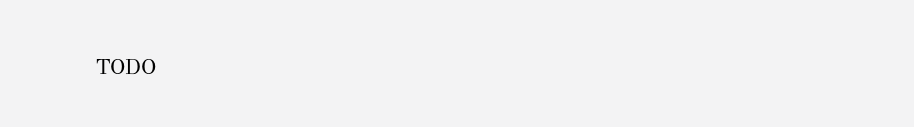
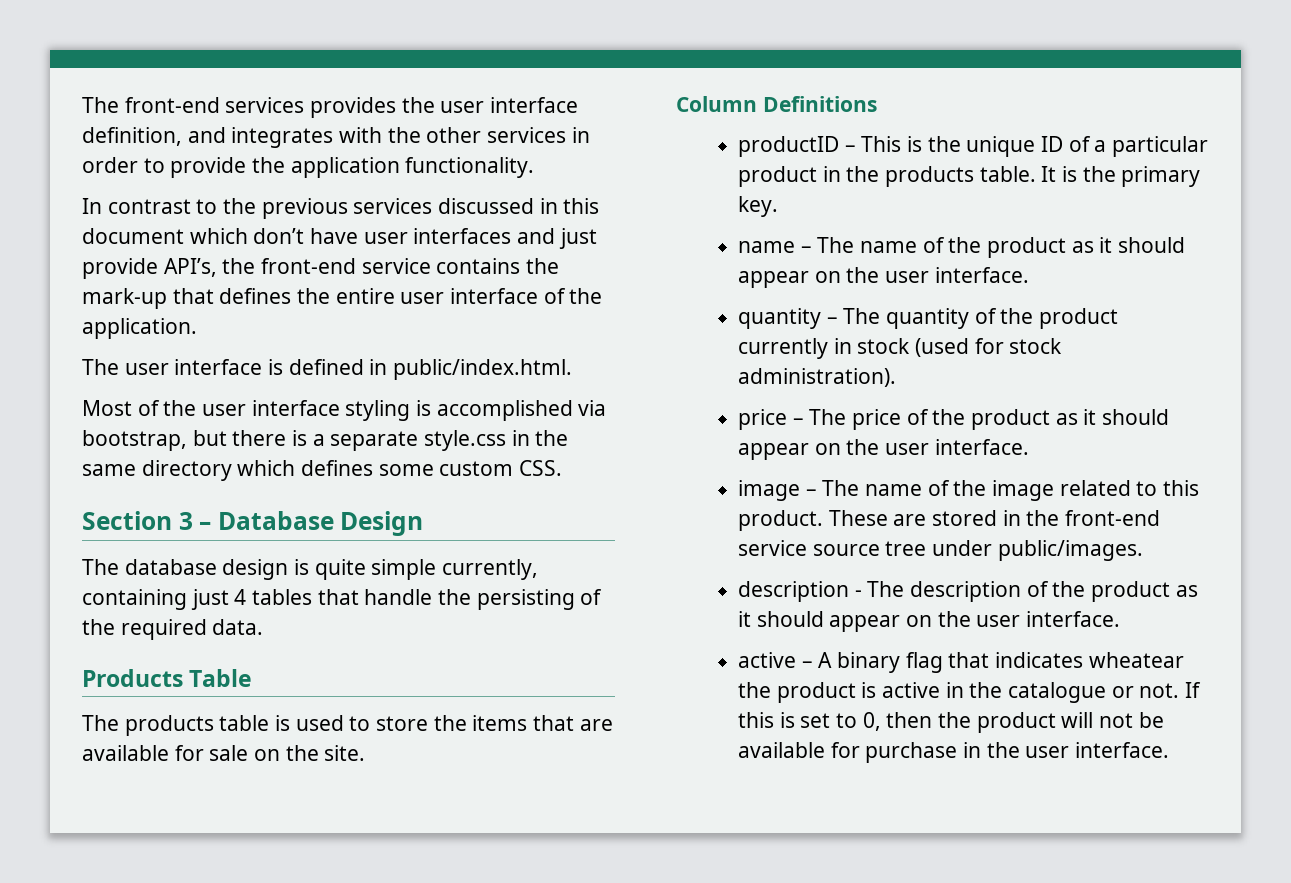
[96,58,156,75] TODO -> [82,97,579,118] [82,127,590,148] [82,157,535,178] [82,198,600,219] [82,228,597,249] [82,258,560,279] [82,288,603,309] [82,318,197,339] [82,359,573,380] [82,400,607,421] [82,430,569,451] [82,460,563,481] [82,511,424,536] [82,559,539,580] [82,589,603,610] [82,619,264,640] [82,669,253,687] [82,715,613,736] [82,745,366,761] [676,96,877,112] [738,136,1209,157] [738,166,1201,187] [738,196,779,217] [738,237,1186,258] [738,267,1029,288] [738,308,1119,329] [738,338,1063,359] [738,368,897,387] [738,409,1170,430] [738,439,1029,460] [738,480,1200,501] [738,510,1161,531] [738,540,1143,561] [738,581,1198,602] [738,611,1121,632] [738,652,1184,673] [738,682,1202,703] [738,712,1164,733] [738,742,1170,763] The front-end services provides the user interface definition, and integrates with the other services in order to provide the application functionality. // In contrast to the previous services discussed in this document which don’t have user interfaces and just provide API’s, the front-end service contains the mark-up that defines the entire user interface of the application. // The user interface is defined in public/index.html. // Most of the user interface styling is accomplished via bootstrap, but there is a separate style.css in the same directory which defines some custom CSS. // Section 3 – Database Design // The database design is quite simple currently, containing just 4 tables that handle the persisting of the required data. // Products Table // The products table is used to store the items that are available for sale on the site. // Column Definitions // productID – This is the unique ID of a particular product in the products table. It is the primary key. // name – The name of the product as it should appear on the user interface. // quantity – The quantity of the product currently in stock (used for stock administration). // price – The price of the product as it should appear on the user interface. // image – The name of the image related to this product. These are stored in the front-end service source tree under public/images. // description - The description of the product as it should appear on the user interface. // active – A binary flag that indicates wheatear the product is active in the catalogue or not. If this is set to 0, then the product will not be available for purchase in the user interface.

